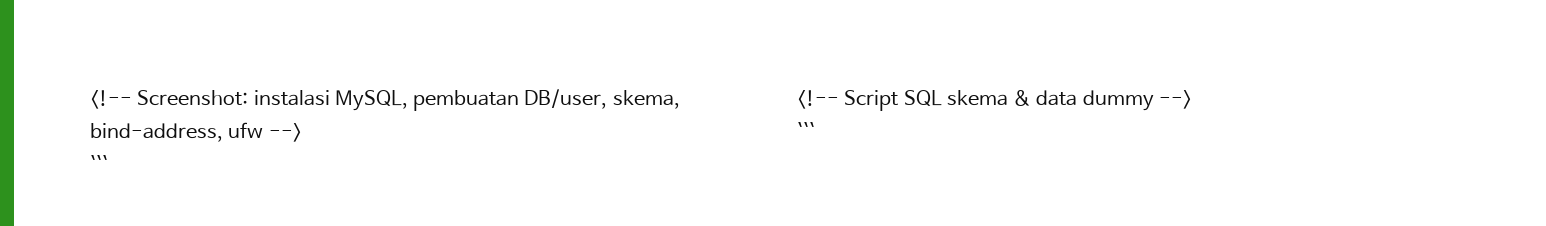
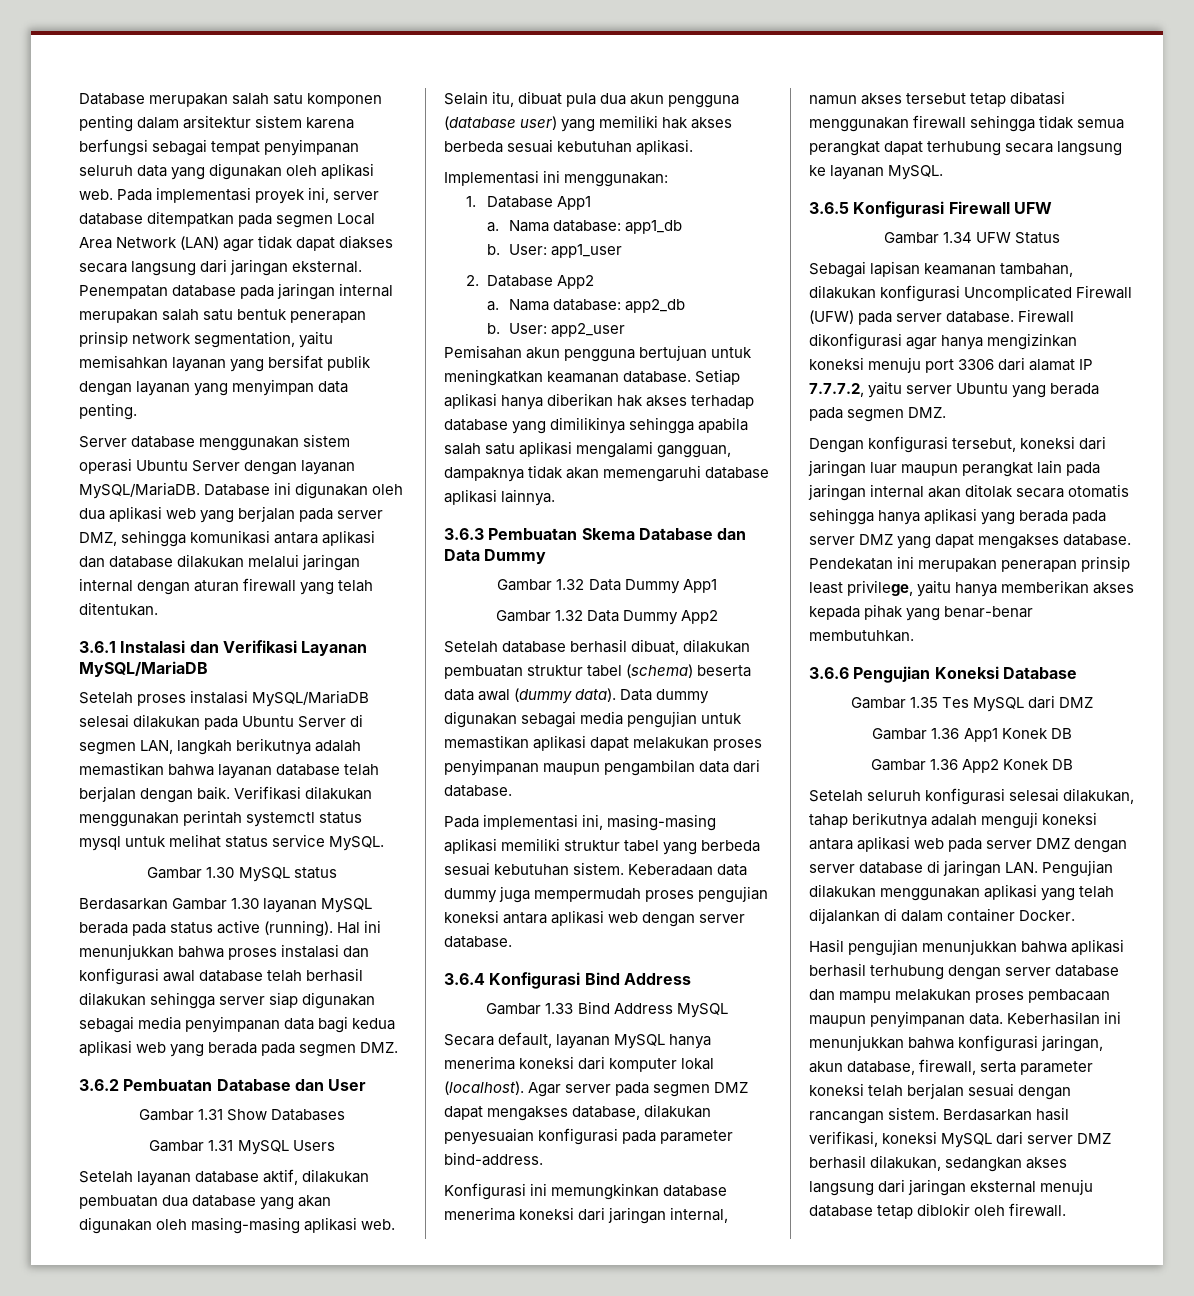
[90,89,680,111] [90,122,302,142] [90,155,108,171] [797,90,1192,111] [797,122,815,138] <!-- Screenshot: instalasi MySQL, pembuatan DB/user, skema, bind-address, ufw --> // ``` // <!-- Script SQL skema & data dummy --> // ``` -> [79,93,383,107] [79,115,355,132] [79,139,360,156] [79,163,375,180] [79,187,380,204] [79,211,376,228] [79,235,394,252] [79,259,363,276] [79,283,394,300] [79,309,367,323] [79,331,334,348] [79,355,372,372] [79,379,349,396] [79,403,137,420] [79,434,351,451] [79,458,356,475] [79,482,404,499] [79,506,384,523] [79,530,376,547] [79,554,361,571] [79,578,374,595] [79,602,158,616] [79,640,368,656] [79,661,208,677] [79,690,370,707] [79,714,364,730] [79,738,362,755] [79,762,380,779] [79,786,373,803] [79,810,363,827] [79,834,385,851] [147,867,337,882] [79,898,373,913] [79,920,382,937] [79,944,370,960] [79,968,364,985] [79,992,376,1009] [79,1016,396,1033] [79,1040,399,1057] [79,1079,367,1091] [138,1109,346,1121] [149,1140,335,1155] [79,1169,370,1186] [79,1195,332,1210] [79,1217,396,1234] [444,91,740,108] [444,115,733,132] [444,139,694,155] [444,170,669,187] [465,196,592,210] [487,220,682,234] [487,244,622,258] [465,275,595,289] [487,299,685,313] [487,323,625,337] [444,345,753,362] [444,369,741,386] [444,393,755,410] [444,417,749,434] [444,441,732,458] [444,465,770,482] [444,489,556,506] [444,528,747,540] [444,549,547,564] [497,579,717,594] [495,610,719,625] [444,639,751,655] [444,664,752,679] [444,688,710,704] [444,711,743,728] [444,735,763,751] [444,759,761,776] [444,785,512,797] [444,814,717,831] [444,838,761,855] [444,862,748,876] [444,886,769,903] [444,910,746,927] [444,936,512,948] [444,972,691,989] [486,1001,728,1018] [444,1032,712,1049] [444,1056,715,1072] [444,1081,749,1097] [444,1104,712,1121] [444,1128,734,1145] [444,1152,543,1166] [444,1183,728,1200] [444,1207,729,1224] [809,91,1066,107] [809,115,1125,132] [809,141,1123,156] [809,165,944,180] [809,201,1052,218] [883,232,1061,244] [809,261,1074,278] [809,285,1133,302] [809,309,1075,325] [809,333,1078,350] [809,357,1094,373] [809,381,1100,398] [809,407,947,422] [809,436,1107,453] [808,460,1101,477] [808,484,1130,501] [809,508,1107,525] [809,534,1132,549] [809,556,1131,572] [809,580,1135,597] [809,604,1034,621] [809,630,914,642] [809,666,1077,683] [850,695,1094,712] [872,728,1072,742] [870,759,1074,773] [809,788,1135,805] [809,812,1098,829] [809,836,1128,853] [809,860,1114,877] [809,884,1115,901] [809,908,1076,924] [809,939,1125,956] [809,963,1120,980] [809,989,1111,1003] [809,1011,1122,1028] [809,1035,1104,1052] [809,1059,1094,1075] [809,1083,1072,1100] [809,1107,1070,1124] [809,1131,1112,1148] [809,1155,1068,1172] [809,1179,1094,1196] [809,1203,1067,1219] Database merupakan salah satu komponen penting dalam arsitektur sistem karena berfungsi sebagai tempat penyimpanan seluruh data yang digunakan oleh aplikasi web. Pada implementasi proyek ini, server database ditempatkan pada segmen Local Area Network (LAN) agar tidak dapat diakses secara langsung dari jaringan eksternal. Penempatan database pada jaringan internal merupakan salah satu bentuk penerapan prinsip network segmentation, yaitu memisahkan layanan yang bersifat publik dengan layanan yang menyimpan data penting. // Server database menggunakan sistem operasi Ubuntu Server dengan layanan MySQL/MariaDB. Database ini digunakan oleh dua aplikasi web yang berjalan pada server DMZ, sehingga komunikasi antara aplikasi dan database dilakukan melalui jaringan internal dengan aturan firewall yang telah ditentukan. // 3.6.1 Instalasi dan Verifikasi Layanan MySQL/MariaDB // Setelah proses instalasi MySQL/MariaDB selesai dilakukan pada Ubuntu Server di segmen LAN, langkah berikutnya adalah memastikan bahwa layanan database telah berjalan dengan baik. Verifikasi dilakukan menggunakan perintah systemctl status mysql untuk melihat status service MySQL. // Gambar 1.30 MySQL status // Berdasarkan Gambar 1.30 layanan MySQL berada pada status active (running). Hal ini menunjukkan bahwa proses instalasi dan konfigurasi awal database telah berhasil dilakukan sehingga server siap digunakan sebagai media penyimpanan data bagi kedua aplikasi web yang berada pada segmen DMZ. // 3.6.2 Pembuatan Database dan User // Gambar 1.31 Show Databases // Gambar 1.31 MySQL Users // Setelah layanan database aktif, dilakukan pembuatan dua database yang akan digunakan oleh masing-masing aplikasi web. Selain itu, dibuat pula dua akun pengguna (database user) yang memiliki hak akses berbeda sesuai kebutuhan aplikasi. // Implementasi ini menggunakan: // 1. Database App1 // a. Nama database: app1_db // b. User: app1_user // 2. Database App2 // a. Nama database: app2_db // b. User: app2_user // Pemisahan akun pengguna bertujuan untuk meningkatkan keamanan database. Setiap aplikasi hanya diberikan hak akses terhadap database yang dimilikinya sehingga apabila salah satu aplikasi mengalami gangguan, dampaknya tidak akan memengaruhi database aplikasi lainnya. // 3.6.3 Pembuatan Skema Database dan Data Dummy // Gambar 1.32 Data Dummy App1 // Gambar 1.32 Data Dummy App2 // Setelah database berhasil dibuat, dilakukan pembuatan struktur tabel (schema) beserta data awal (dummy data). Data dummy digunakan sebagai media pengujian untuk memastikan aplikasi dapat melakukan proses penyimpanan maupun pengambilan data dari database. // Pada implementasi ini, masing-masing aplikasi memiliki struktur tabel yang berbeda sesuai kebutuhan sistem. Keberadaan data dummy juga mempermudah proses pengujian koneksi antara aplikasi web dengan server database. // 3.6.4 Konfigurasi Bind Address // Gambar 1.33 Bind Address MySQL // Secara default, layanan MySQL hanya menerima koneksi dari komputer lokal (localhost). Agar server pada segmen DMZ dapat mengakses database, dilakukan penyesuaian konfigurasi pada parameter bind-address. // Konfigurasi ini memungkinkan database menerima koneksi dari jaringan internal, namun akses tersebut tetap dibatasi menggunakan firewall sehingga tidak semua perangkat dapat terhubung secara langsung ke layanan MySQL. // 3.6.5 Konfigurasi Firewall UFW // Gambar 1.34 UFW Status // Sebagai lapisan keamanan tambahan, dilakukan konfigurasi Uncomplicated Firewall (UFW) pada server database. Firewall dikonfigurasi agar hanya mengizinkan koneksi menuju port 3306 dari alamat IP 7.7.7.2, yaitu server Ubuntu yang berada pada segmen DMZ. // Dengan konfigurasi tersebut, koneksi dari jaringan luar maupun perangkat lain pada jaringan internal akan ditolak secara otomatis sehingga hanya aplikasi yang berada pada server DMZ yang dapat mengakses database. Pendekatan ini merupakan penerapan prinsip least privilege, yaitu hanya memberikan akses kepada pihak yang benar-benar membutuhkan. // 3.6.6 Pengujian Koneksi Database // Gambar 1.35 Tes MySQL dari DMZ // Gambar 1.36 App1 Konek DB // Gambar 1.36 App2 Konek DB // Setelah seluruh konfigurasi selesai dilakukan, tahap berikutnya adalah menguji koneksi antara aplikasi web pada server DMZ dengan server database di jaringan LAN. Pengujian dilakukan menggunakan aplikasi yang telah dijalankan di dalam container Docker. // Hasil pengujian menunjukkan bahwa aplikasi berhasil terhubung dengan server database dan mampu melakukan proses pembacaan maupun penyimpanan data. Keberhasilan ini menunjukkan bahwa konfigurasi jaringan, akun database, firewall, serta parameter koneksi telah berjalan sesuai dengan rancangan sistem. Berdasarkan hasil verifikasi, koneksi MySQL dari server DMZ berhasil dilakukan, sedangkan akses langsung dari jaringan eksternal menuju database tetap diblokir oleh firewall.

